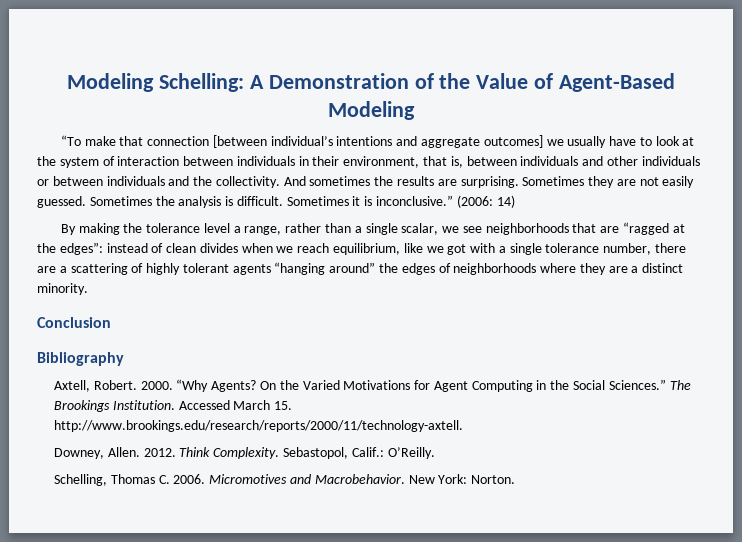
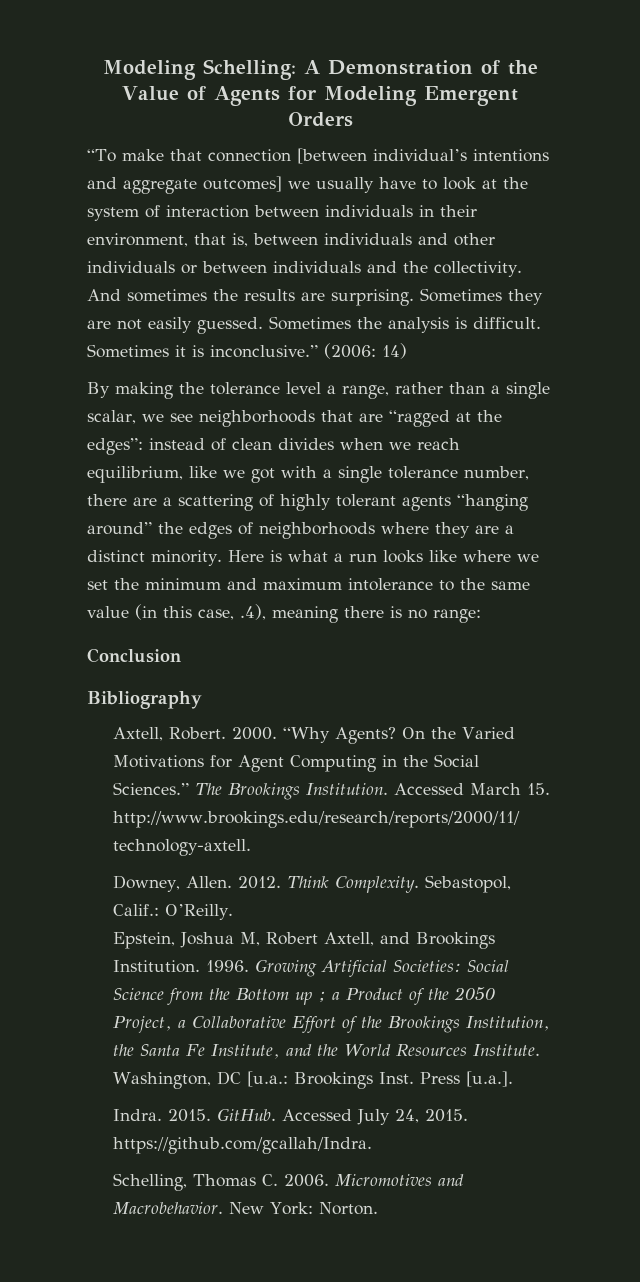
[559,73,676,92] [328,101,415,120] Agent-Based Modeling -> [213,86,518,106] [287,112,353,127] Agents for Modeling Emergent Orders
(88, 289) none -> [227,550,539,563] [87,578,530,591] [87,604,481,623] Here is what a run looks like where we set the minimum and maximum intolerance to the same value (in this case, .4), meaning there is no range:
(435, 453) none -> [113,932,496,949] [113,959,510,977] [113,987,496,1005] [113,1016,551,1033] [113,1044,541,1059] [113,1071,514,1089] [113,1108,469,1125] [113,1137,373,1154] // Epstein, Joshua M, Robert Axtell, and Brookings Institution. 1996. Growing Artificial Societies: Social Science from the Bottom up ; a Product of the 2050 Project, a Collaborative Effort of the Brookings Institution, the Santa Fe Institute, and the World Resources Institute. Washington, DC [u.a.: Brookings Inst. Press [u.a.]. // Indra. 2015. GitHub. Accessed July 24, 2015. https://github.com/gcallah/Indra.

